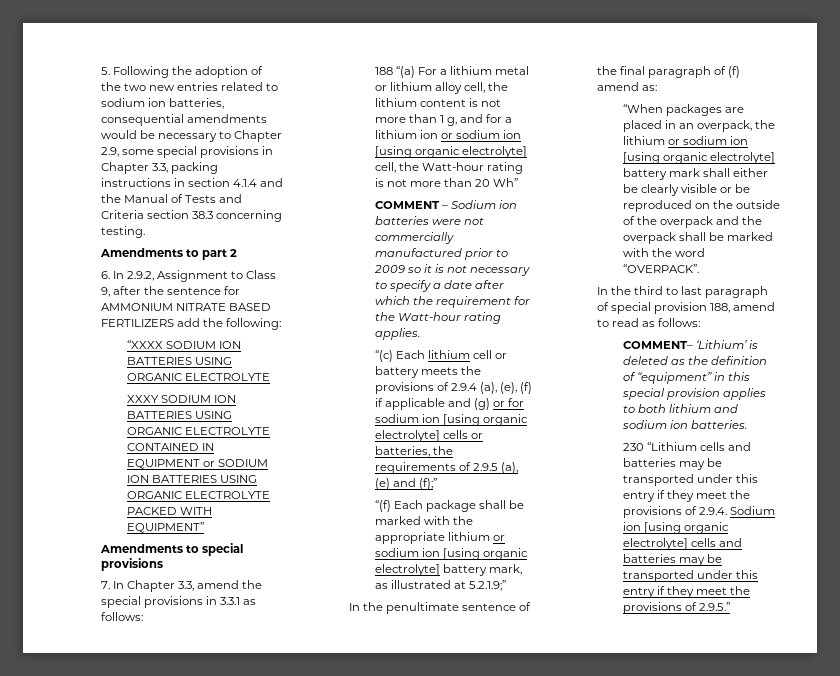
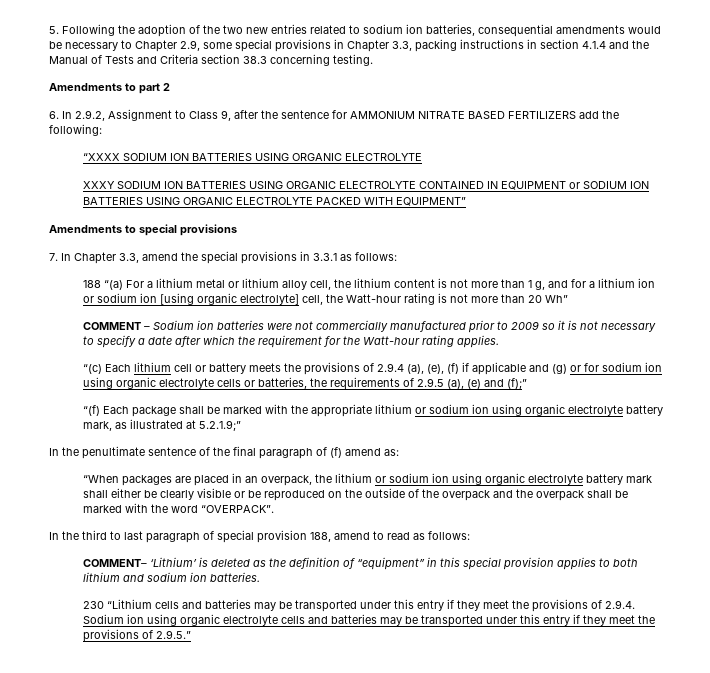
[443,414,529,426] [374,430,440,442] [using organic electrolyte] -> [82,377,214,389] using organic electrolyte
[443,548,529,560] [374,564,440,576] [using organic electrolyte] -> [491,404,623,416] using organic electrolyte
[622,152,776,164] [using organic electrolyte] -> [451,473,583,485] using organic electrolyte
[643,522,730,534] [622,538,688,550] [using organic electrolyte] -> [146,614,278,626] using organic electrolyte

